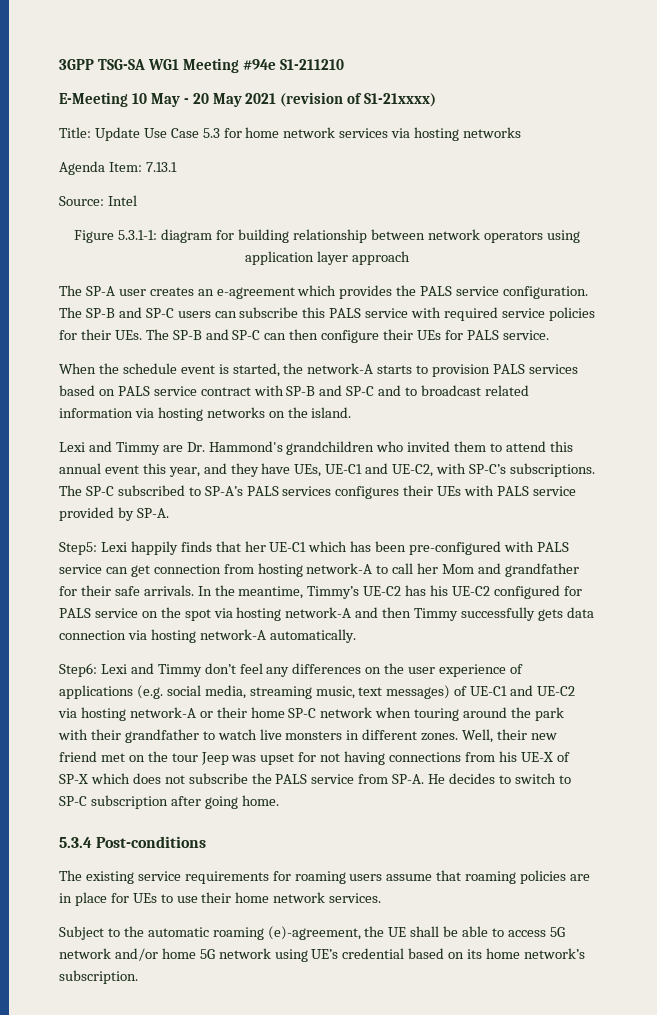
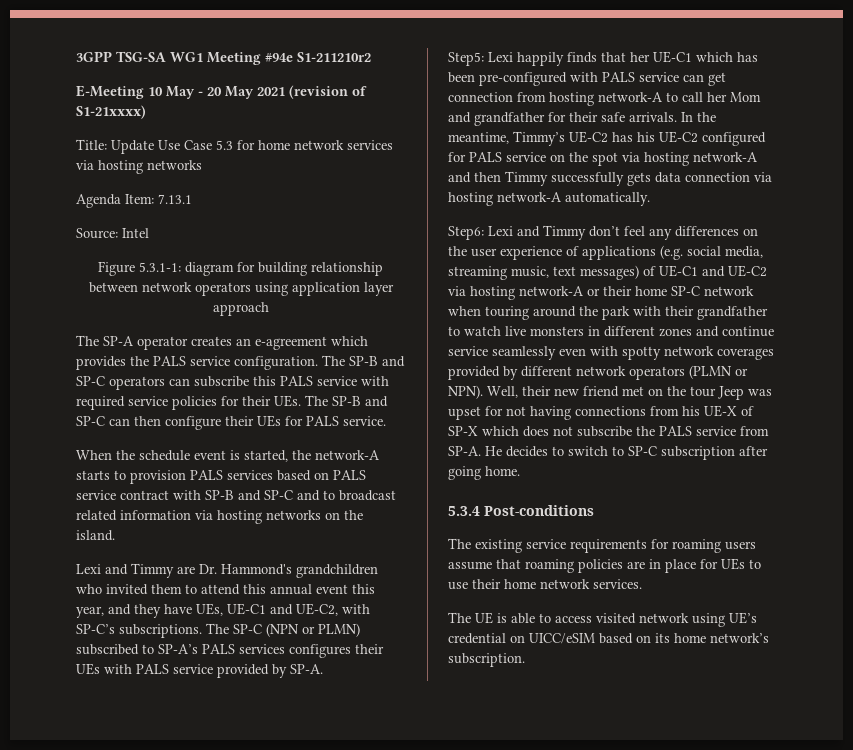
[279,59,344,70] S1-211210 -> [297,52,371,62] S1-211210r2
[118,289,146,296] user -> [137,336,188,350] operator
[177,311,211,318] users -> [109,376,165,390] operators
(114, 491) none -> [266,623,360,637] (NPN or PLMN)
[421,733,459,741] zones. -> [659,326,774,337] [448,346,774,360] [448,365,748,380] [448,385,483,399] zones and continue service seamlessly even with spotty network coverages provided by different network operators (PLMN or NPN).
[59,926,565,940] [59,948,215,961] Subject to the automatic roaming (e)-agreement, the UE shall be able to access 5G network and/or home 5G -> [448,612,636,624] The UE is able to access visited
(405, 953) none -> [510,633,595,644] on UICC/eSIM

